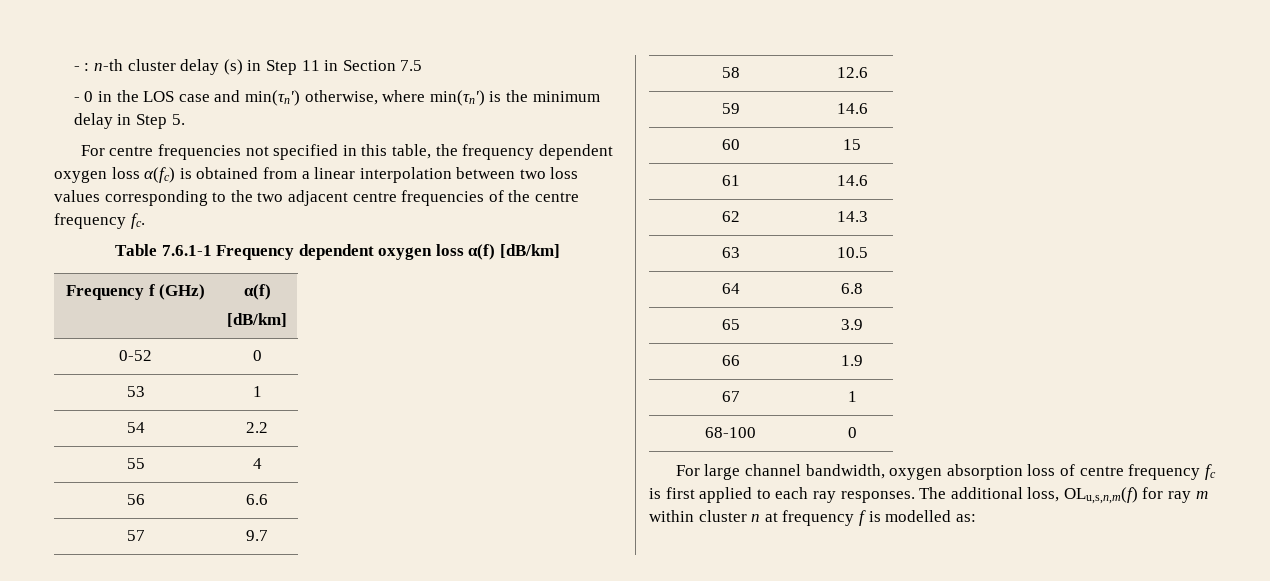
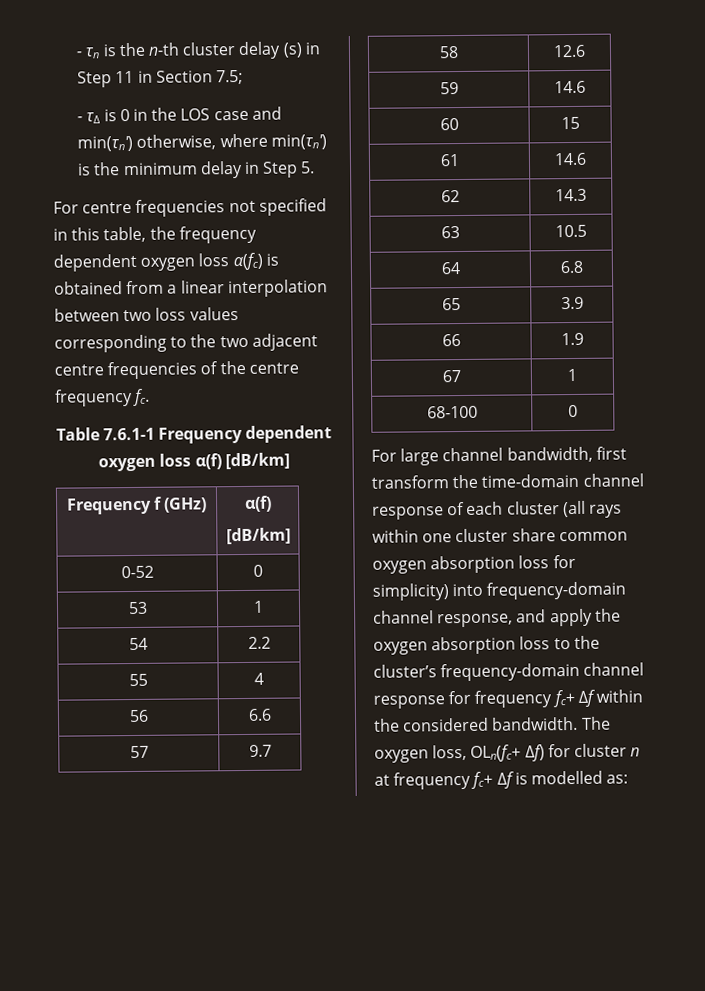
[73,63,90,71] - : -> [76,42,146,59] - τn is the
[400,60,423,71] [73,97,80,102] 7.5 // - -> [215,69,243,85] [77,109,117,124] 7.5; // - τΔ is
[889,464,1216,480] [649,487,1208,504] [649,510,694,522] oxygen absorption loss of centre frequency fc is first applied to each ray responses. The additional loss, OLu,s,n,m(f) for ray m within -> [595,446,627,460] [371,473,644,489] [372,500,622,520] [372,528,628,543] [372,554,576,574] [372,581,627,601] [373,608,621,628] [373,635,600,655] [373,662,645,682] [373,689,643,709] [374,716,611,732] [374,744,571,763] first transform the time-domain channel response of each cluster (all rays within one cluster share common oxygen absorption loss for simplicity) into frequency-domain channel response, and apply the oxygen absorption loss to the cluster’s frequency-domain channel response for frequency fc+ Δf within the considered bandwidth. The oxygen loss, OLn(fc+ Δf) for
[858,510,866,526] f -> [471,771,515,789] fc+ Δf

